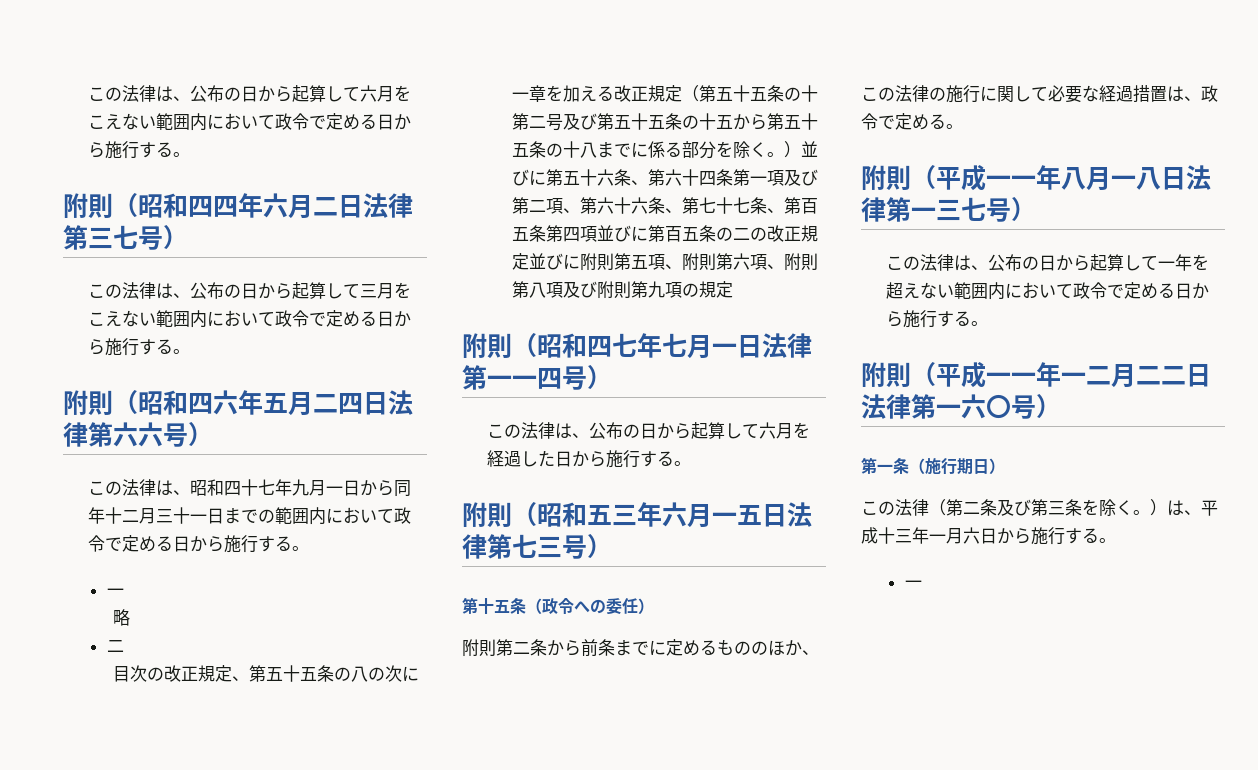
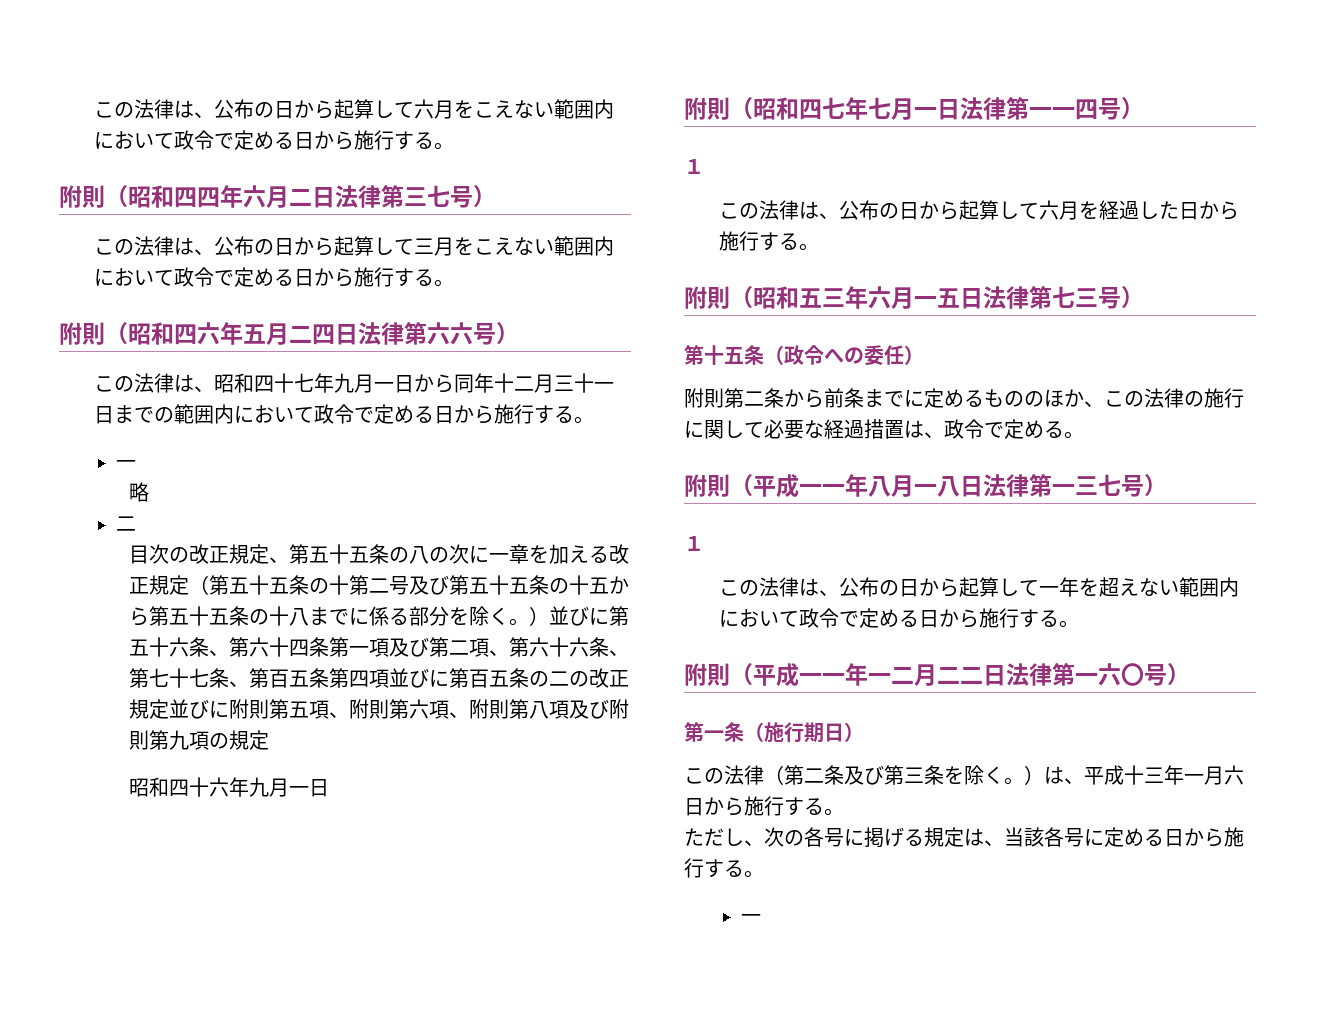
(733, 289) none -> [128,777,329,797] // 昭和四十六年九月一日
(612, 377) none -> [684,159,704,174] // １
(1036, 209) none -> [684,536,704,551] // １
(1116, 540) none -> [684,827,1244,848] [684,858,764,878] // ただし、次の各号に掲げる規定は、当該各号に定める日から施行する。

